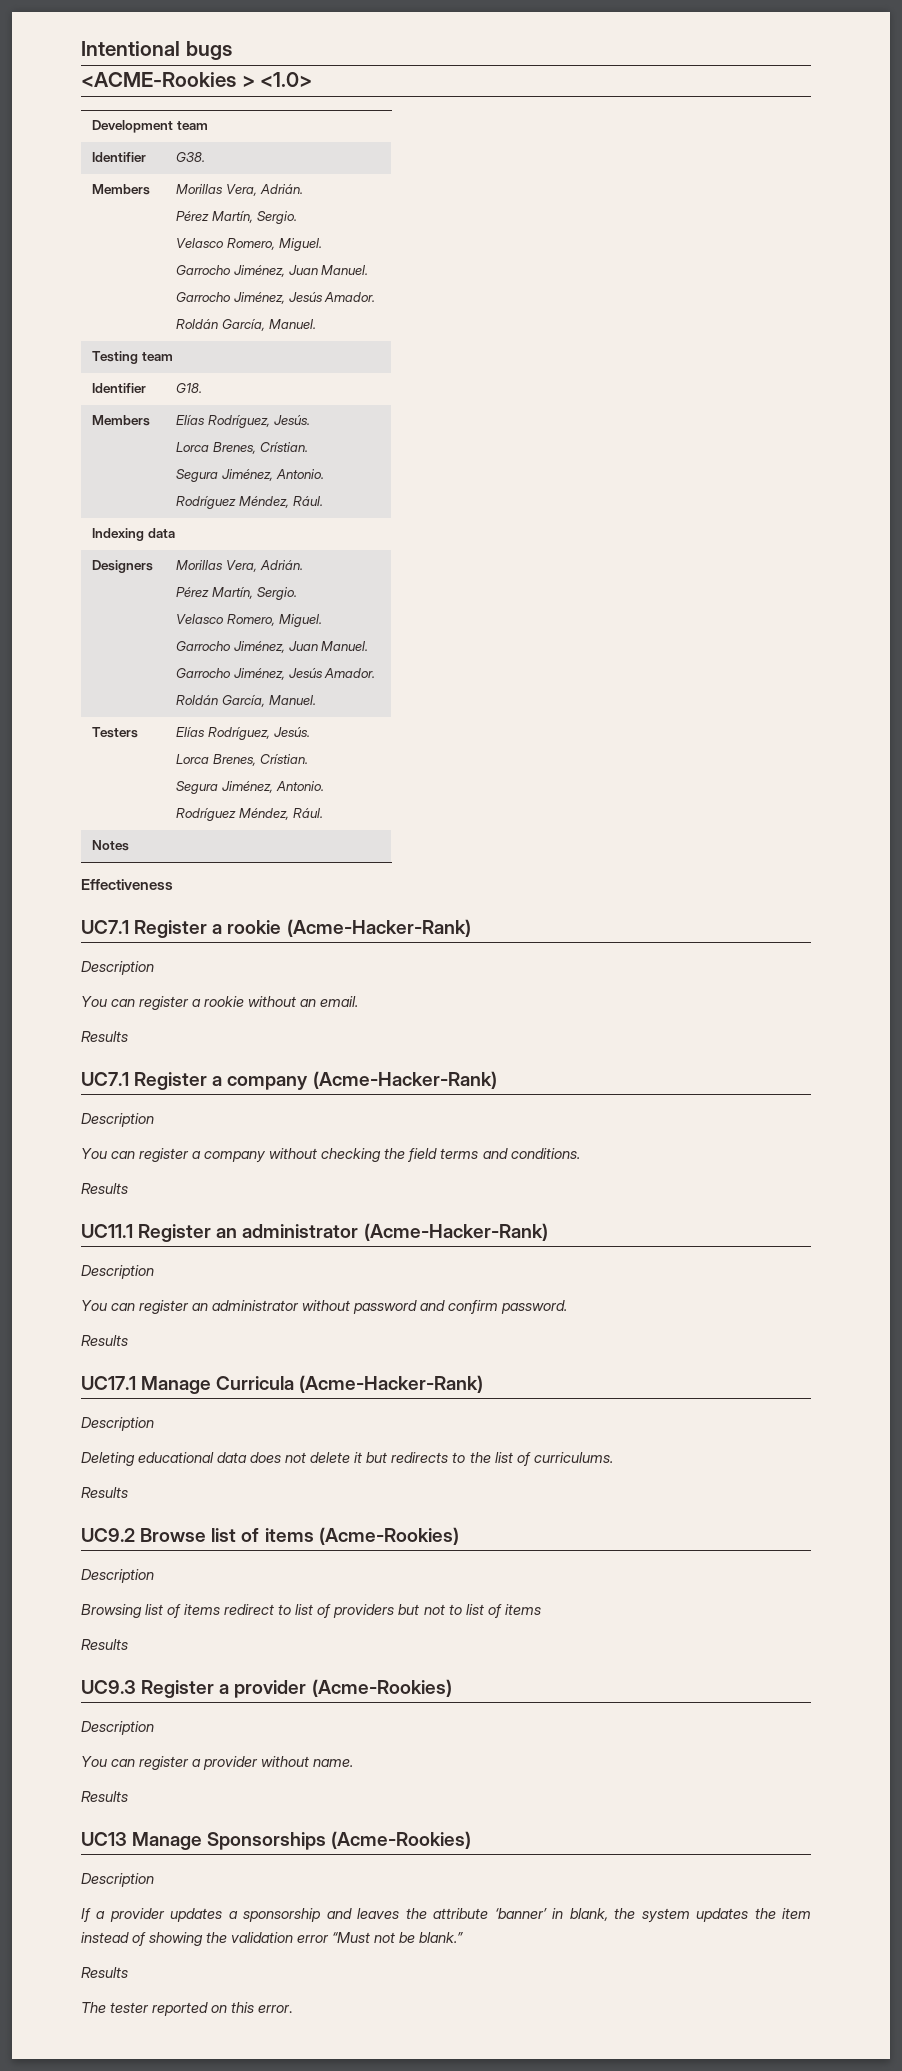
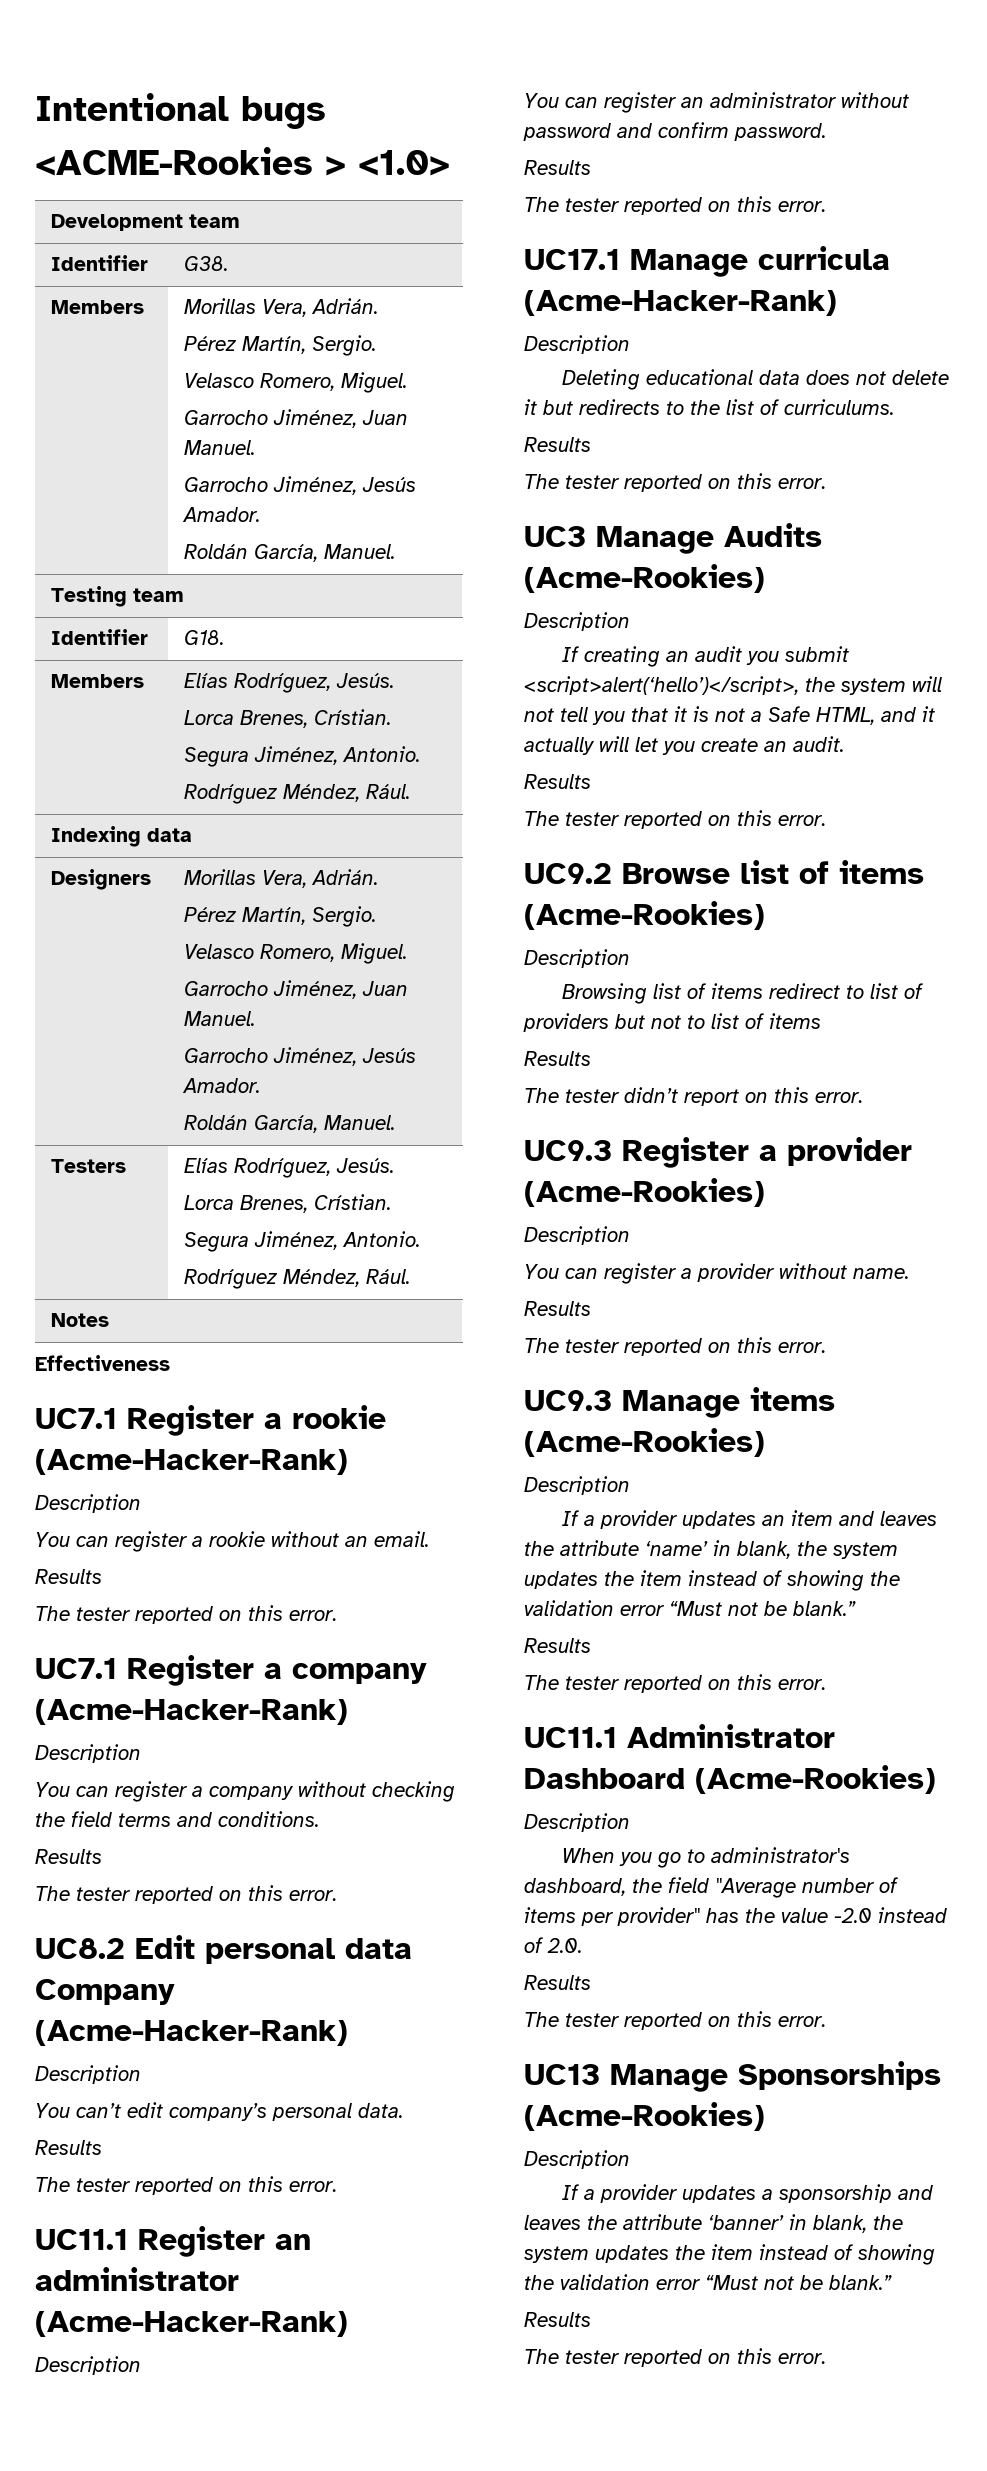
(128, 1036) none -> [35,1605,336,1624] // The tester reported on this error.
(128, 1188) none -> [35,1885,336,1904] [35,1935,412,1964] [35,1979,175,2005] [35,2020,348,2046] [35,2065,141,2084] [35,2102,403,2121] [35,2140,102,2155] [35,2176,336,2195] // The tester reported on this error. // UC8.2 Edit personal data Company (Acme-Hacker-Rank) // Description // You can’t edit company’s personal data. // Results // The tester reported on this error.
(128, 1340) none -> [524,196,825,215] // The tester reported on this error.
[216,1376,295,1390] Curricula -> [758,246,890,270] curricula
(128, 1492) none -> [524,473,825,492] [524,523,822,554] [524,564,765,593] [524,612,630,631] [561,646,849,667] [524,676,942,695] [524,706,935,725] [524,736,844,755] [524,774,591,789] [524,810,825,829] // The tester reported on this error. // UC3 Manage Audits (Acme-Rookies) // Description // If creating an audit you submit <script>alert(‘hello’)</script>, the system will not tell you that it is not a Safe HTML, and it actually will let you create an audit. // Results // The tester reported on this error.
(128, 1644) none -> [524,1087,862,1106] // The tester didn’t report on this error.
(128, 1796) none -> [524,1337,825,1356] [524,1387,835,1418] [524,1428,765,1457] [524,1476,630,1495] [561,1510,937,1529] [524,1540,898,1559] [524,1570,900,1591] [524,1600,856,1616] [524,1638,591,1653] [524,1674,825,1693] [524,1724,835,1748] [524,1765,936,1794] [524,1813,630,1832] [561,1847,850,1868] [524,1877,898,1898] [524,1907,947,1926] [524,1937,582,1953] [524,1975,591,1990] [524,2011,825,2030] // The tester reported on this error. // UC9.3 Manage items (Acme-Rookies) // Description // If a provider updates an item and leaves the attribute ‘name’ in blank, the system updates the item instead of showing the validation error “Must not be blank.” // Results // The tester reported on this error. // UC11.1 Administrator Dashboard (Acme-Rookies) // Description // When you go to administrator's dashboard, the field "Average number of items per provider" has the value -2.0 instead of 2.0. // Results // The tester reported on this error.

